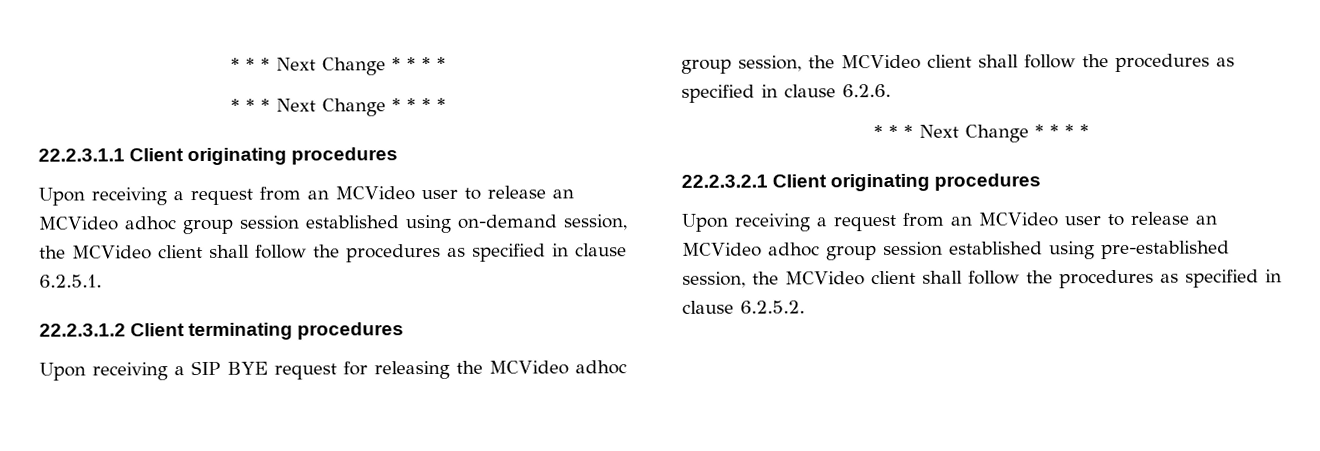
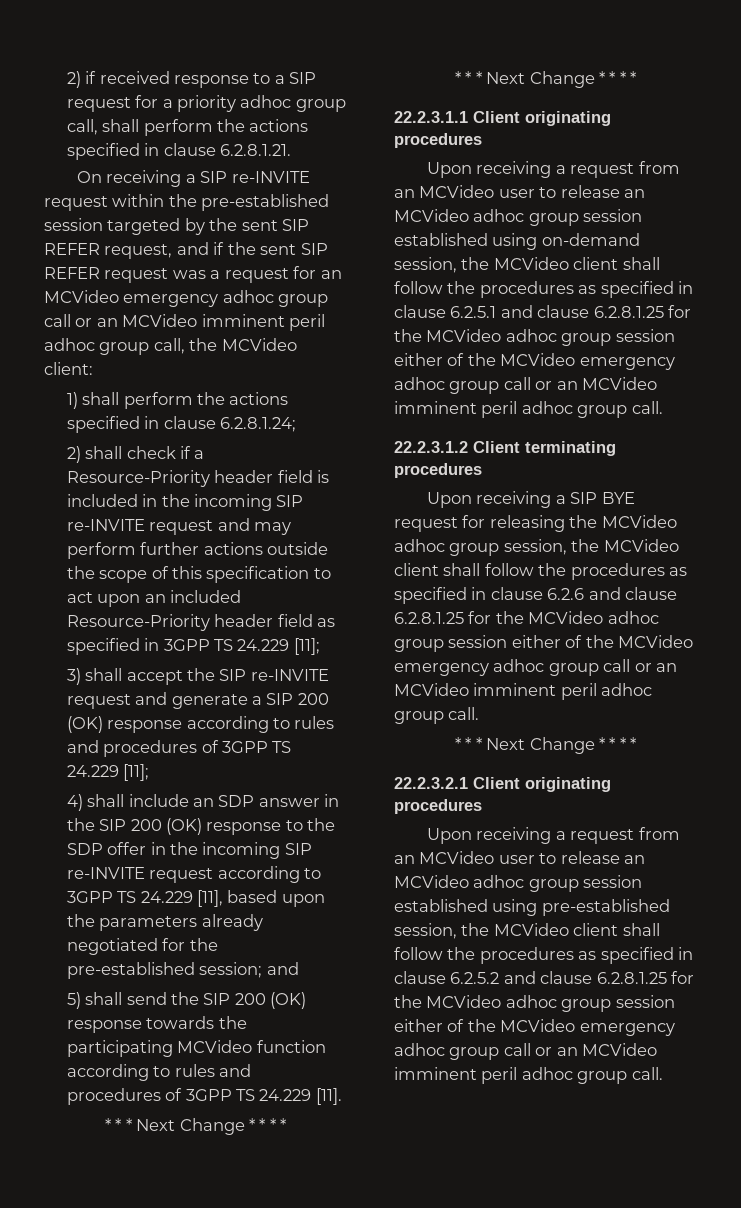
(230, 64) none -> [66,71,317,88] [66,95,346,112] [66,119,309,136] [66,143,291,160] [76,170,310,187] [44,194,330,211] [44,218,310,235] [44,242,328,259] [44,266,342,283] [44,290,329,307] [44,314,326,331] [44,338,297,355] [44,362,93,375] [66,392,289,409] [66,416,296,433] [66,446,205,463] [66,470,329,487] [66,494,304,511] [66,518,291,535] [66,542,328,559] [66,566,331,583] [66,590,241,607] [66,614,335,631] [66,638,320,655] [66,668,329,685] [66,692,329,709] [66,716,335,733] [66,740,292,757] [66,764,150,781] [66,794,340,811] [66,818,336,835] [66,842,312,859] [66,866,321,883] [66,890,325,907] [66,914,263,931] [66,938,218,955] [66,962,299,979] [66,992,307,1009] [66,1016,247,1033] [66,1040,326,1057] [66,1064,251,1081] [66,1088,342,1105] 2) if received response to a SIP request for a priority adhoc group call, shall perform the actions specified in clause 6.2.8.1.21. // On receiving a SIP re-INVITE request within the pre-established session targeted by the sent SIP REFER request, and if the sent SIP REFER request was a request for an MCVideo emergency adhoc group call or an MCVideo imminent peril adhoc group call, the MCVideo client: // 1) shall perform the actions specified in clause 6.2.8.1.24; // 2) shall check if a Resource-Priority header field is included in the incoming SIP re-INVITE request and may perform further actions outside the scope of this specification to act upon an included Resource-Priority header field as specified in 3GPP TS 24.229 [11]; // 3) shall accept the SIP re-INVITE request and generate a SIP 200 (OK) response according to rules and procedures of 3GPP TS 24.229 [11]; // 4) shall include an SDP answer in the SIP 200 (OK) response to the SDP offer in the incoming SIP re-INVITE request according to 3GPP TS 24.229 [11], based upon the parameters already negotiated for the pre-established session; and // 5) shall send the SIP 200 (OK) response towards the participating MCVideo function according to rules and procedures of 3GPP TS 24.229 [11]. //
[39,274,102,288] 6.2.5.1. -> [450,305,692,318] [394,329,675,346] [394,353,675,370] [394,377,658,394] [394,401,663,418] 6.2.5.1 and clause 6.2.8.1.25 for the MCVideo adhoc group session either of the MCVideo emergency adhoc group call or an MCVideo imminent peril adhoc group call.
[842,83,891,98] 6.2.6. -> [547,587,678,600] [394,611,659,624] [394,635,694,652] [394,659,678,676] [394,683,653,700] [394,707,480,724] 6.2.6 and clause 6.2.8.1.25 for the MCVideo adhoc group session either of the MCVideo emergency adhoc group call or an MCVideo imminent peril adhoc group call.
[740,300,805,314] 6.2.5.2. -> [450,971,695,984] [394,995,675,1012] [394,1019,675,1036] [394,1043,658,1060] [394,1067,663,1084] 6.2.5.2 and clause 6.2.8.1.25 for the MCVideo adhoc group session either of the MCVideo emergency adhoc group call or an MCVideo imminent peril adhoc group call.

